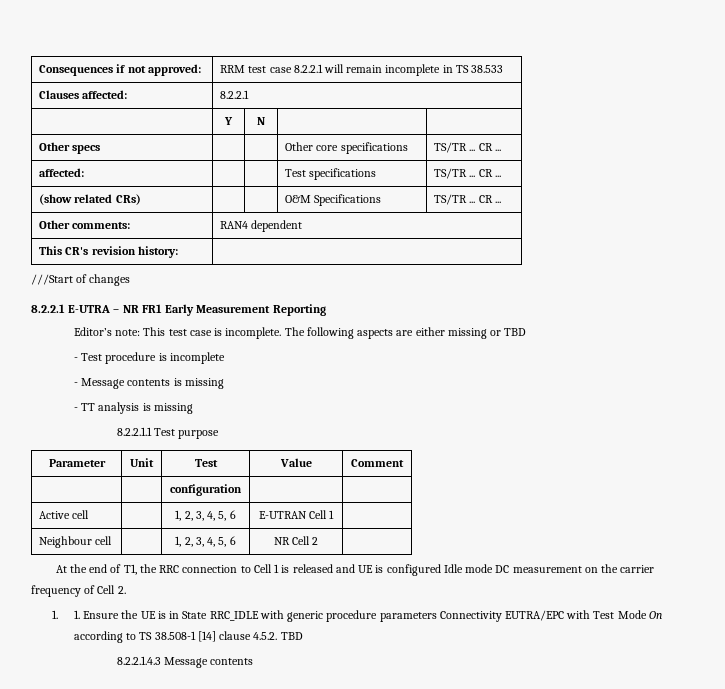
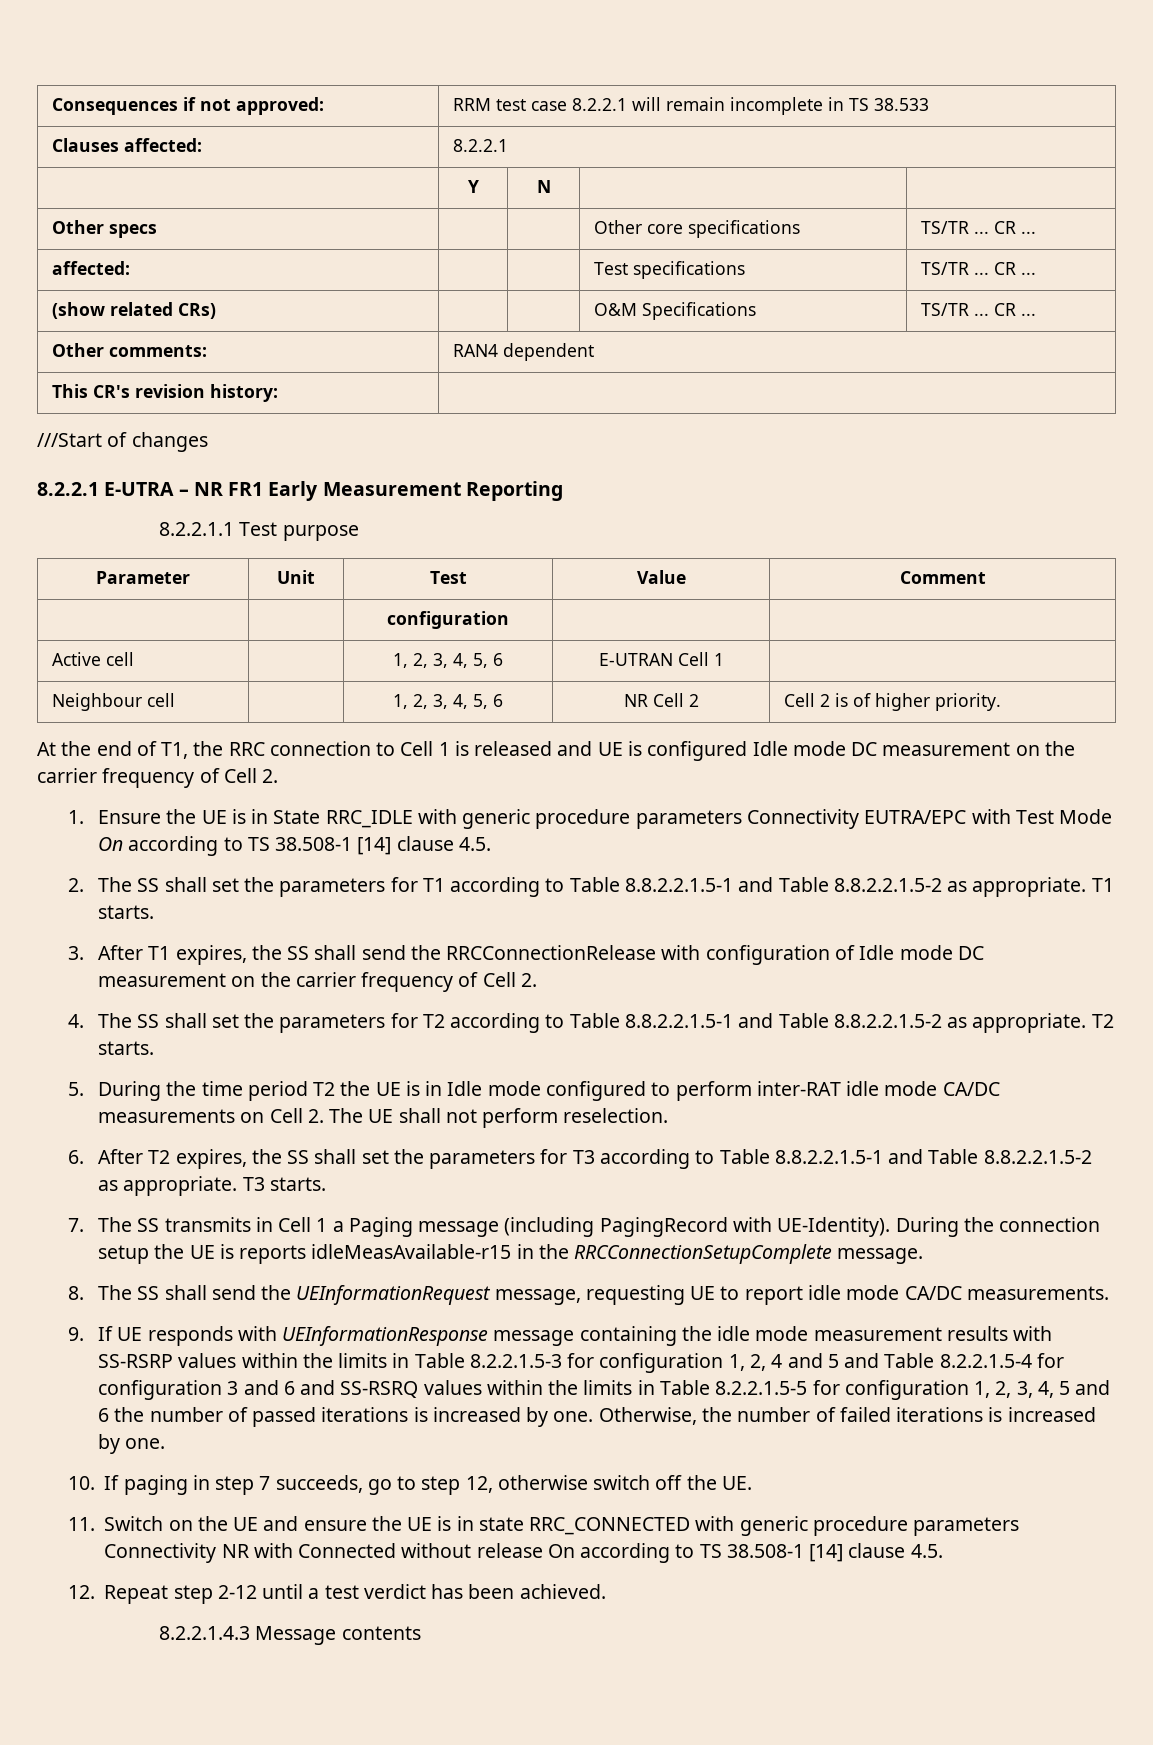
[73,327,527,339] [73,352,225,364] [73,378,224,389] [73,402,193,414] // Editor’s note: This test case is incomplete. The following aspects are either missing or TBD // - Test procedure is incomplete // - Message contents is missing // - TT analysis is missing -> (563, 491) none
(319, 541) none -> [784,693,1002,711] Cell 2 is of higher priority.
[73,610,80,619] 1. -> (84, 817) none
[253,632,303,640] 4.5.2. TBD -> [458,837,491,851] [67,877,1114,897] [98,905,155,919] [67,945,984,965] [98,972,537,992] [67,1013,1114,1033] [98,1041,155,1055] [67,1081,1000,1101] [98,1108,669,1128] [67,1149,1092,1169] [98,1176,326,1196] [67,1217,1101,1237] [98,1244,924,1264] [67,1285,1109,1305] [67,1326,1053,1346] [98,1353,1064,1373] [98,1380,1111,1400] [98,1407,1096,1427] [98,1434,166,1454] [67,1475,753,1495] [67,1516,1020,1536] [104,1543,943,1563] [67,1584,606,1604] 4.5. // 2. The SS shall set the parameters for T1 according to Table 8.8.2.2.1.5-1 and Table 8.8.2.2.1.5-2 as appropriate. T1 starts. // 3. After T1 expires, the SS shall send the RRCConnectionRelease with configuration of Idle mode DC measurement on the carrier frequency of Cell 2. // 4. The SS shall set the parameters for T2 according to Table 8.8.2.2.1.5-1 and Table 8.8.2.2.1.5-2 as appropriate. T2 starts. // 5. During the time period T2 the UE is in Idle mode configured to perform inter-RAT idle mode CA/DC measurements on Cell 2. The UE shall not perform reselection. // 6. After T2 expires, the SS shall set the parameters for T3 according to Table 8.8.2.2.1.5-1 and Table 8.8.2.2.1.5-2 as appropriate. T3 starts. // 7. The SS transmits in Cell 1 a Paging message (including PagingRecord with UE-Identity). During the connection setup the UE is reports idleMeasAvailable-r15 in the RRCConnectionSetupComplete message. // 8. The SS shall send the UEInformationRequest message, requesting UE to report idle mode CA/DC measurements. // 9. If UE responds with UEInformationResponse message containing the idle mode measurement results with SS-RSRP values within the limits in Table 8.2.2.1.5-3 for configuration 1, 2, 4 and 5 and Table 8.2.2.1.5-4 for configuration 3 and 6 and SS-RSRQ values within the limits in Table 8.2.2.1.5-5 for configuration 1, 2, 3, 4, 5 and 6 the number of passed iterations is increased by one. Otherwise, the number of failed iterations is increased by one. // 10. If paging in step 7 succeeds, go to step 12, otherwise switch off the UE. // 11. Switch on the UE and ensure the UE is in state RRC_CONNECTED with generic procedure parameters Connectivity NR with Connected without release On according to TS 38.508-1 [14] clause 4.5. // 12. Repeat step 2-12 until a test verdict has been achieved.

